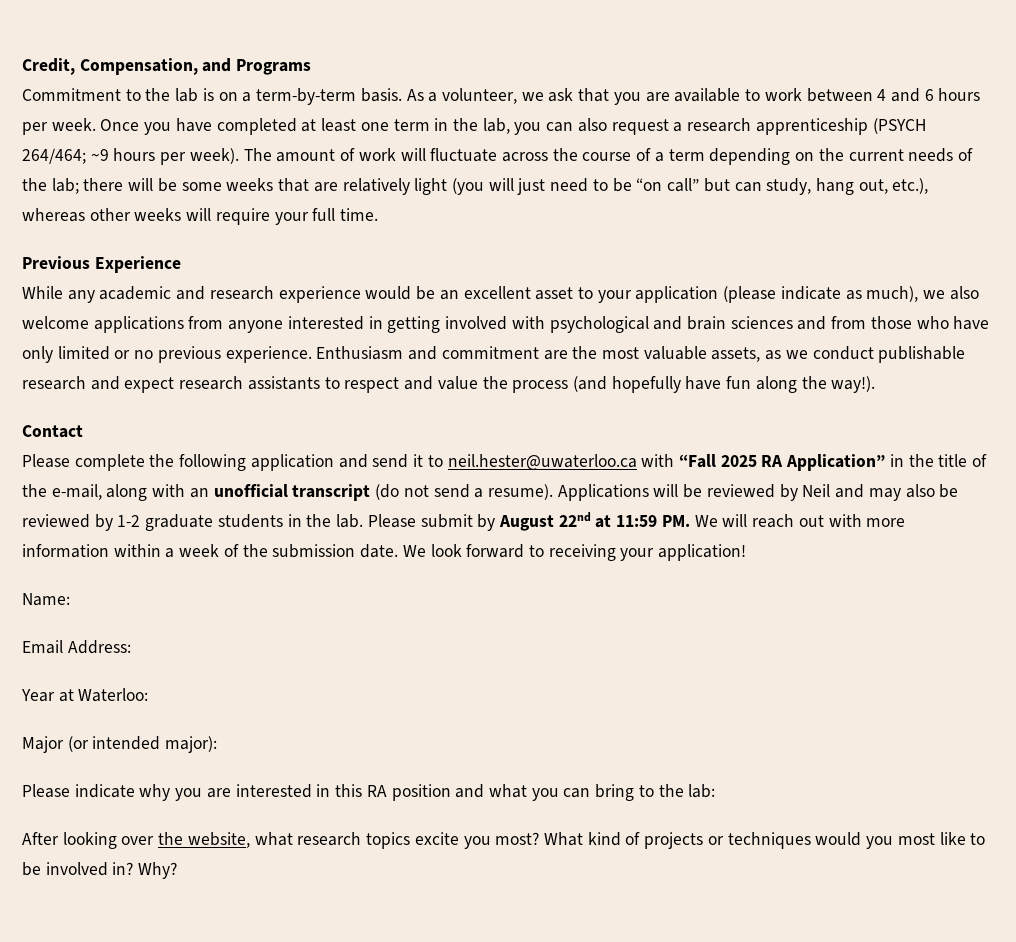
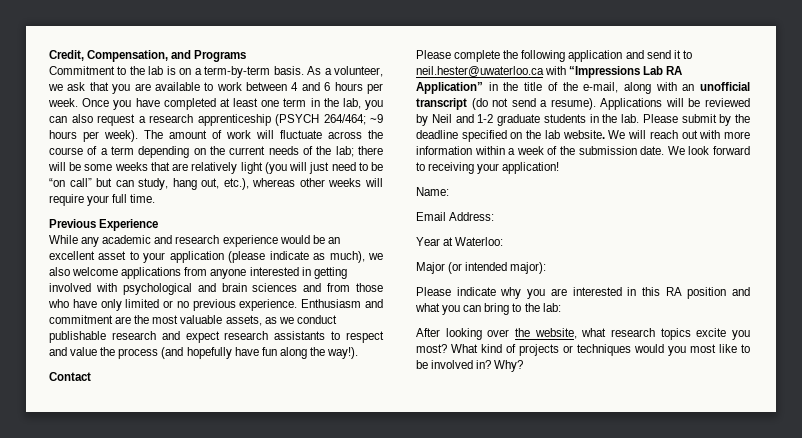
[678,454,757,468] “Fall 2025 -> [569,66,664,78] “Impressions Lab
[868,484,959,501] [22,514,113,531] may also be reviewed by -> (474, 118) none
[498,512,690,531] August 22nd at 11:59 PM. -> [735,114,750,123] [416,130,605,142] the deadline specified on the lab website.

